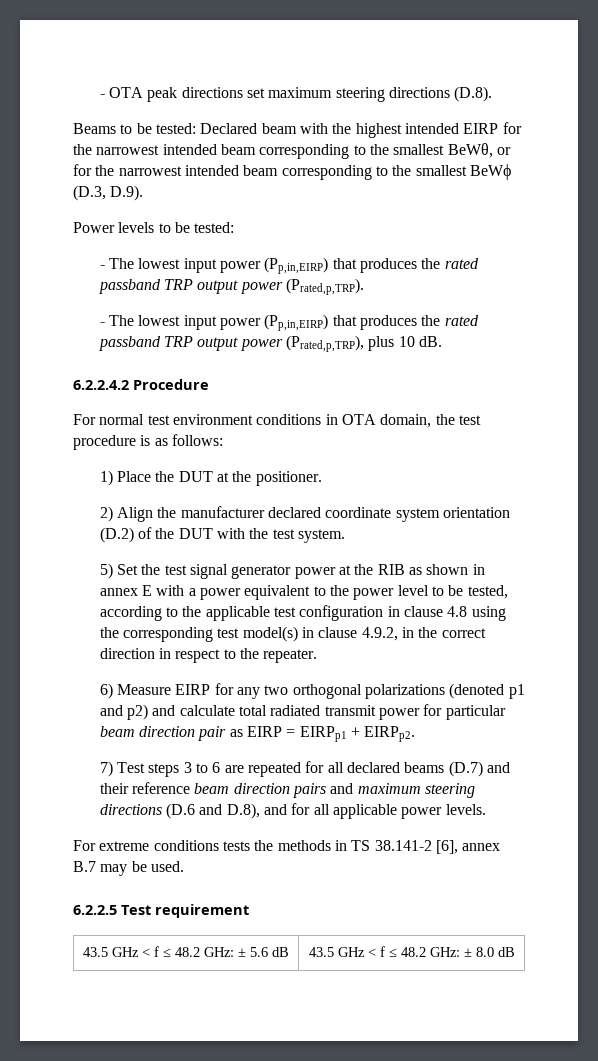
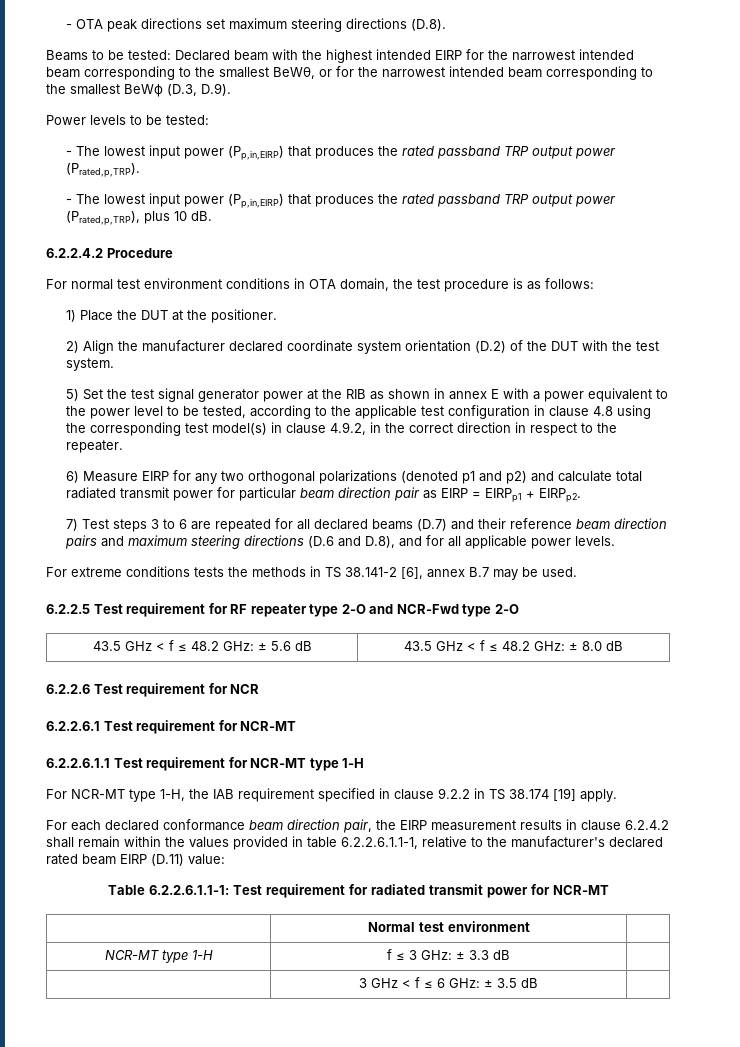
(249, 911) none -> [208,603,519,617] for RF repeater type 2-O and NCR-Fwd type 2-O
(515, 952) none -> [46,683,260,697] [46,720,297,734] [46,757,365,771] [46,788,617,802] [46,819,669,833] [46,836,663,850] [46,854,225,866] [107,884,609,898] [367,921,530,932] [104,950,213,963] [387,949,510,960] [359,977,538,988] // 6.2.2.6 Test requirement for NCR // 6.2.2.6.1 Test requirement for NCR-MT // 6.2.2.6.1.1 Test requirement for NCR-MT type 1-H // For NCR-MT type 1-H, the IAB requirement specified in clause 9.2.2 in TS 38.174 [19] apply. // For each declared conformance beam direction pair, the EIRP measurement results in clause 6.2.4.2 shall remain within the values provided in table 6.2.2.6.1.1-1, relative to the manufacturer's declared rated beam EIRP (D.11) value: // Table 6.2.2.6.1.1-1: Test requirement for radiated transmit power for NCR-MT // | Normal test environment | // NCR-MT type 1-H | f ≤ 3 GHz: ± 3.3 dB | // | 3 GHz < f ≤ 6 GHz: ± 3.5 dB |

